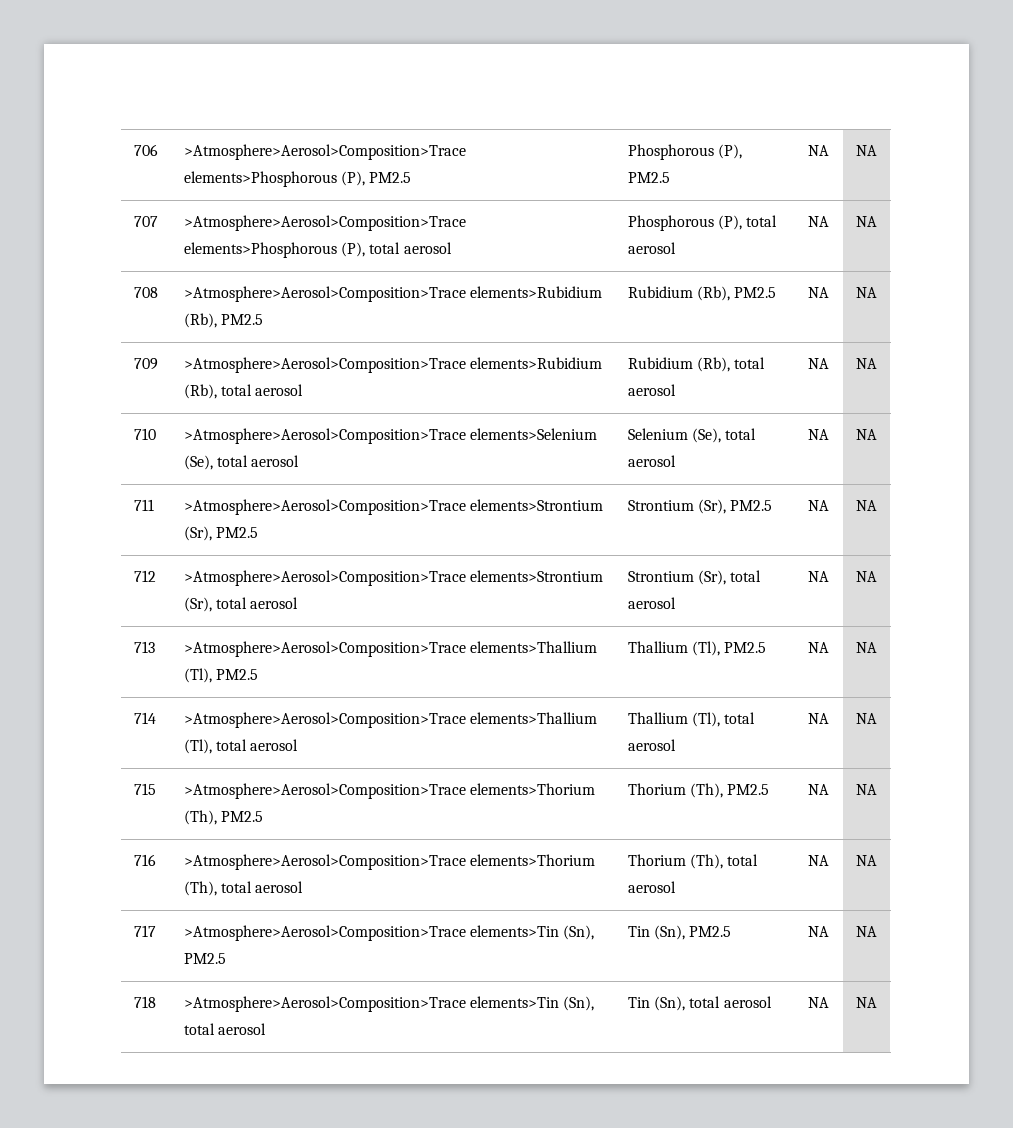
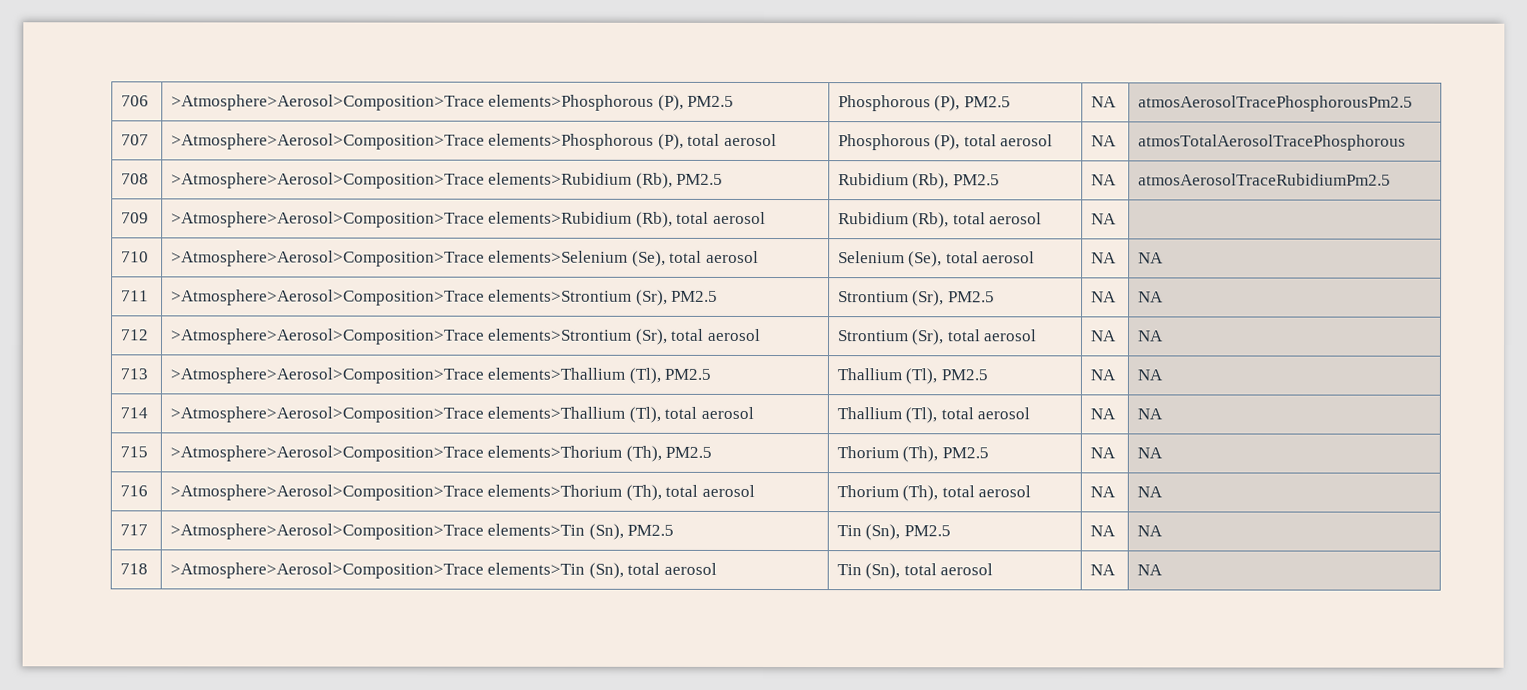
[855,145,877,156] NA -> [1137,95,1413,112] atmosAerosolTracePhosphorousPm2.5
[855,216,877,227] NA -> [1137,134,1406,151] atmosTotalAerosolTracePhosphorous
[855,287,877,298] NA -> [1137,173,1391,186] atmosAerosolTraceRubidiumPm2.5
[855,358,877,369] NA -> (1117, 219) none

